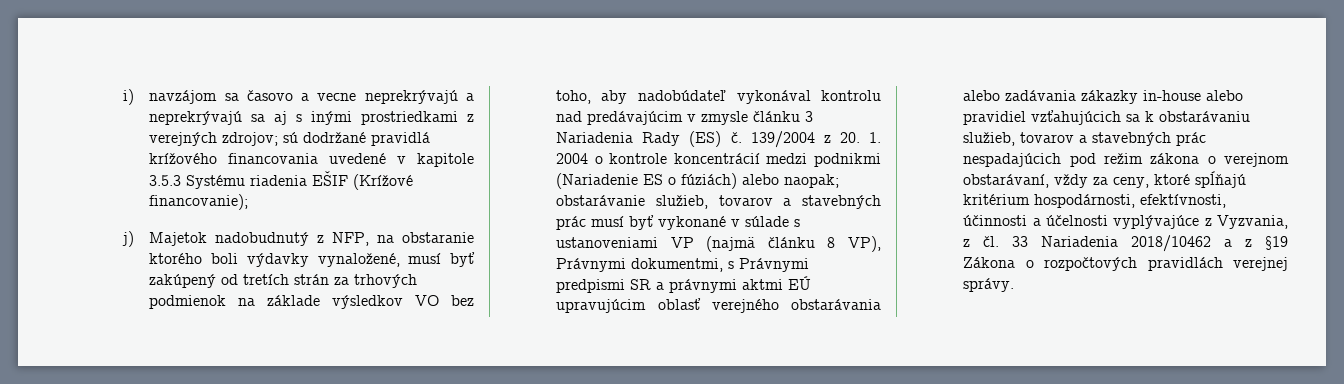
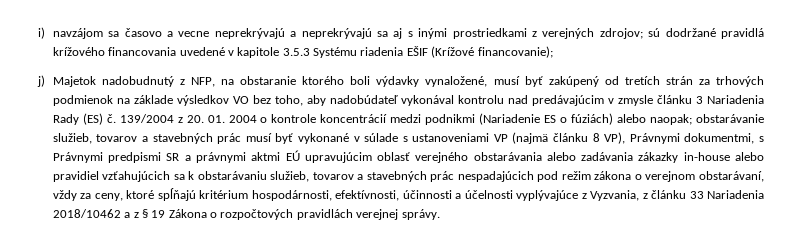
[869,132,881,143] 1. -> [207,115,225,123] 01.
[983,236,1000,247] čl. -> [651,190,687,199] článku
[1265,236,1288,250] §19 -> [141,209,166,218] § 19

